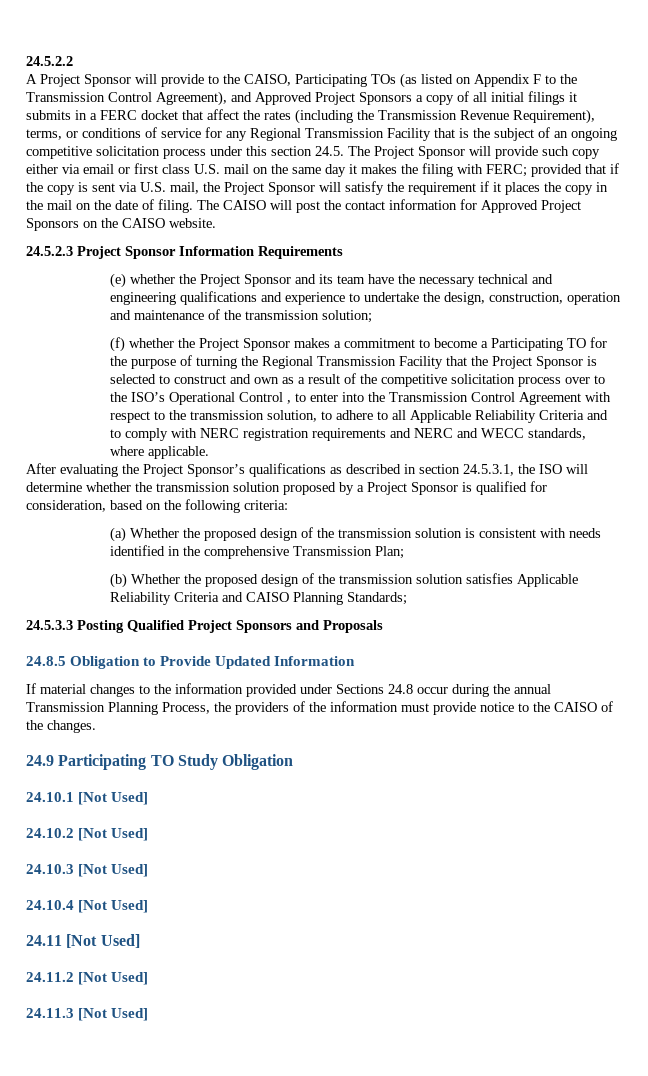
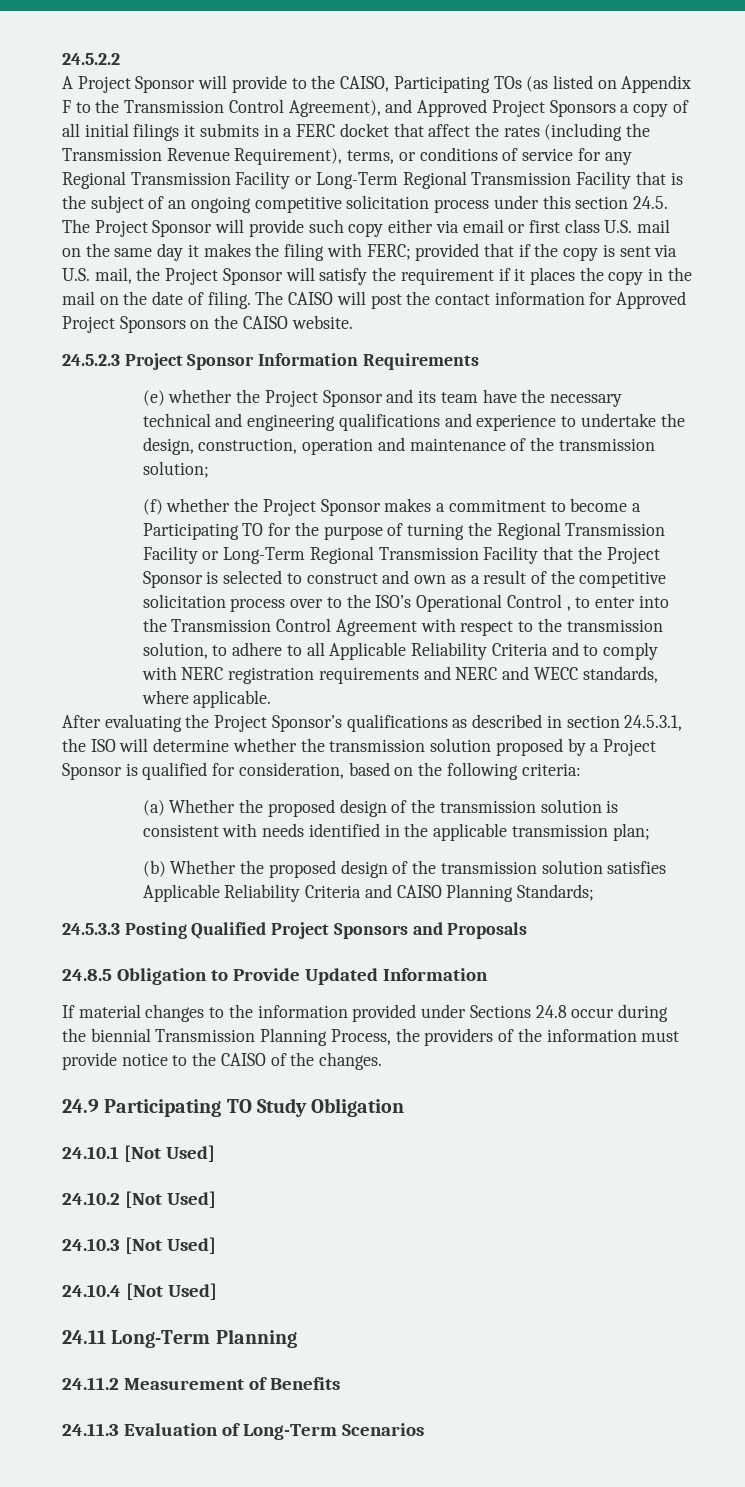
(431, 134) none -> [295,171,632,189] or Long-Term Regional Transmission Facility
(444, 362) none -> [202,546,539,564] or Long-Term Regional Transmission Facility
[204,546,405,559] comprehensive Transmission Plan; -> [433,823,650,841] applicable transmission plan;
[514,684,551,694] annual -> [90,1028,151,1042] biennial
[66,934,140,948] [Not Used] -> [111,1329,297,1348] Long-Term Planning
[78,972,149,985] [26,1008,149,1021] [Not Used] // 24.11.3 [Not Used] -> [123,1377,340,1390] [62,1423,424,1440] Measurement of Benefits // 24.11.3 Evaluation of Long-Term Scenarios

